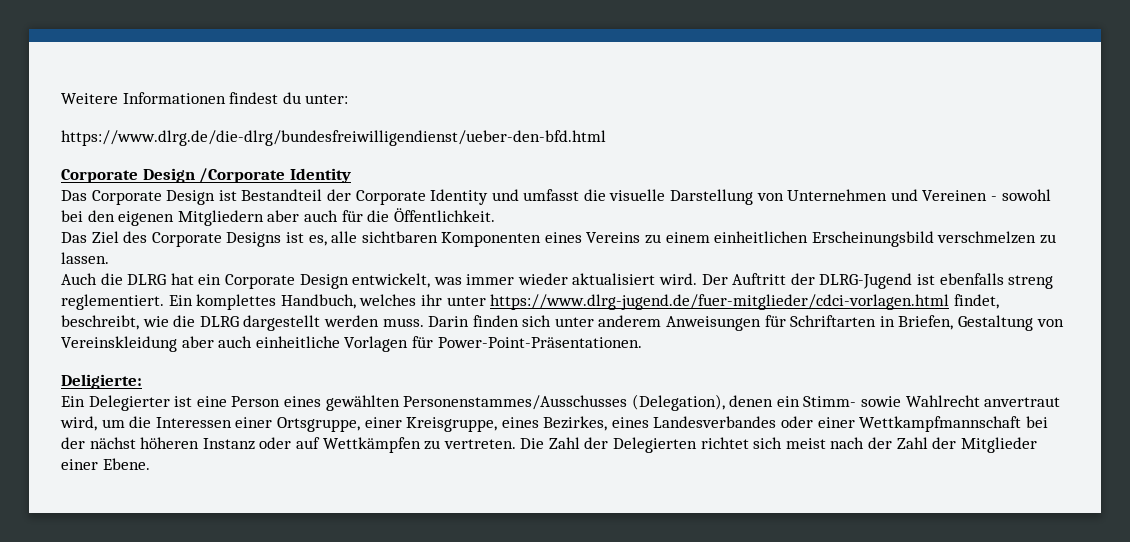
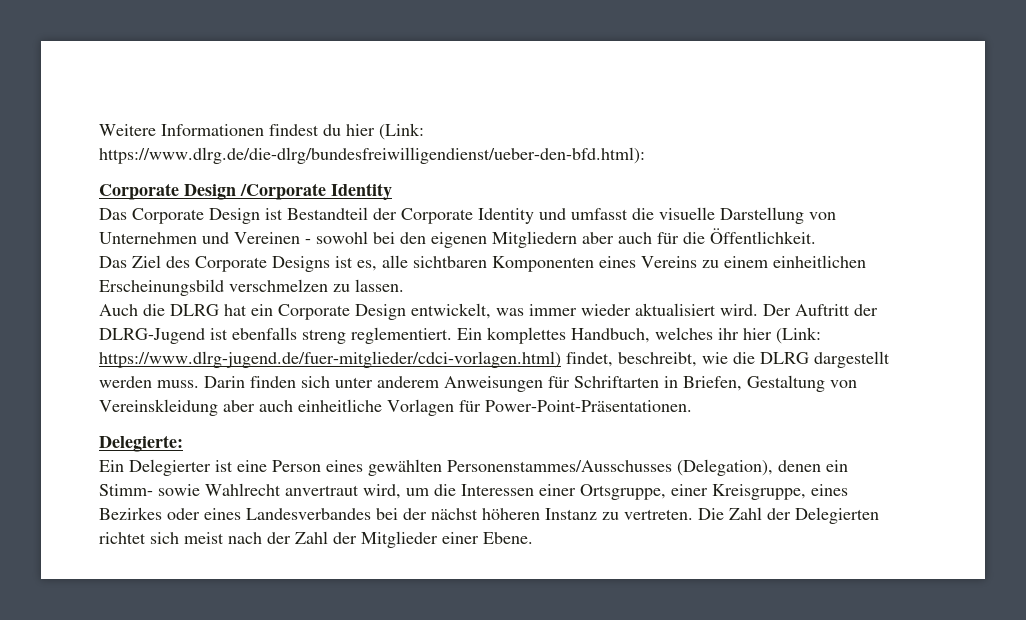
[305,94,349,104] [61,130,606,146] unter: // https://www.dlrg.de/die-dlrg/bundesfreiwilligendienst/ueber-den-bfd.html -> [346,123,424,140] [99,147,645,164] hier (Link: https://www.dlrg.de/die-dlrg/bundesfreiwilligendienst/ueber-den-bfd.html):
[446,294,950,310] unter https://www.dlrg-jugend.de/fuer-mitglieder/cdci-vorlagen.html -> [743,327,821,344] [99,351,561,368] hier (Link: https://www.dlrg-jugend.de/fuer-mitglieder/cdci-vorlagen.html)
[61,374,142,389] Deligierte: -> [99,435,183,452] Delegierte:
[543,416,1022,432] Bezirkes, eines Landesverbandes oder einer Wettkampfmannschaft -> [99,507,371,520] Bezirkes oder eines Landesverbandes
[259,437,421,453] oder auf Wettkämpfen -> (597, 514) none

